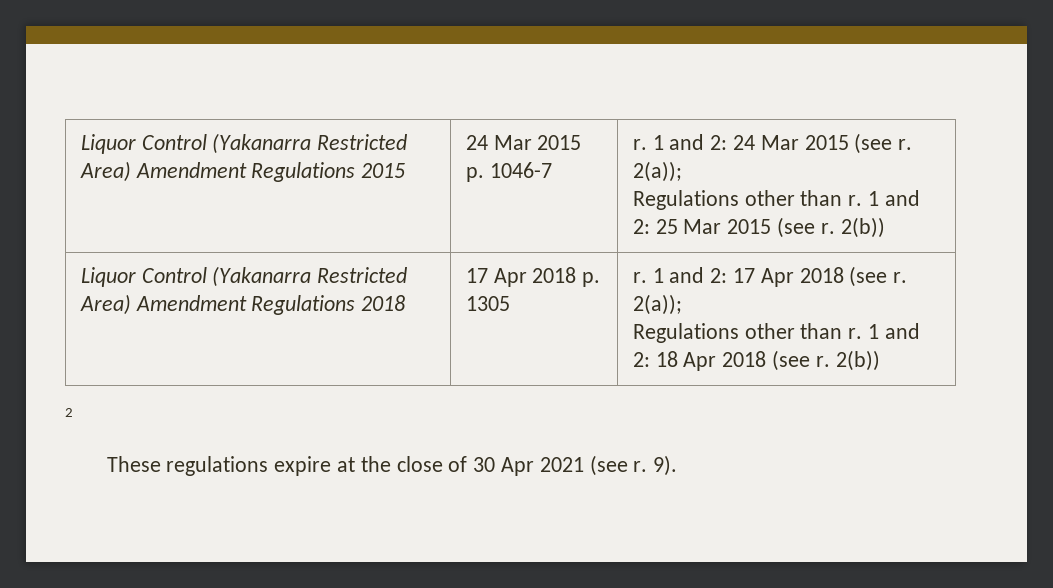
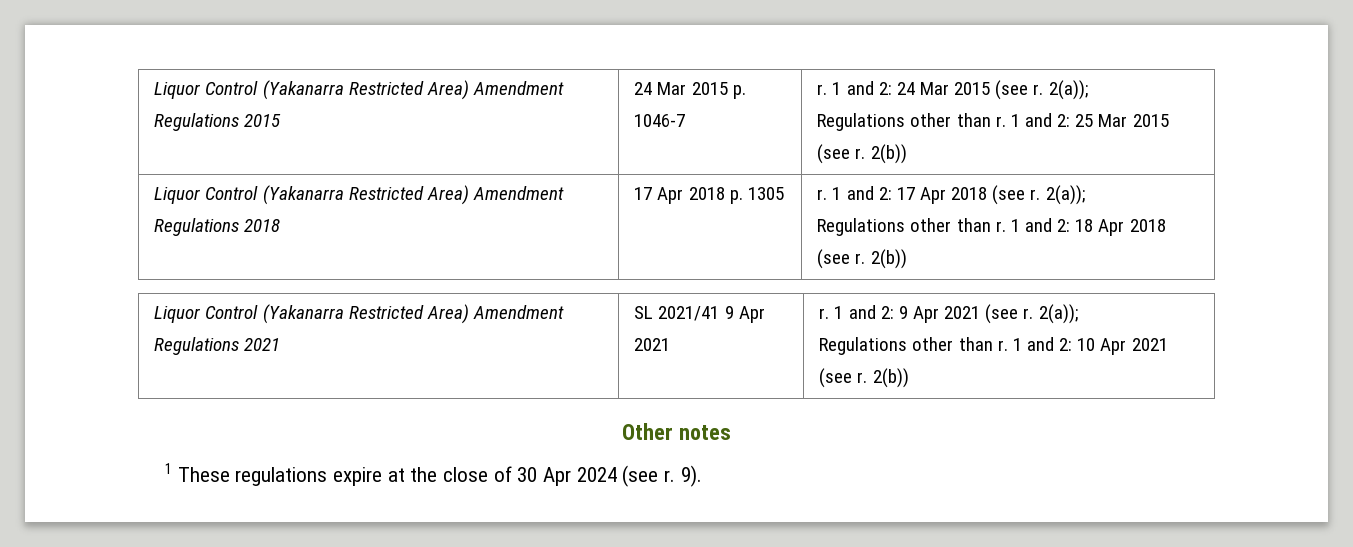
[65,408,73,417] // 2 // -> [154,304,564,324] [154,337,281,355] [634,306,765,323] [634,338,671,351] [819,304,1078,324] [819,337,1168,355] [819,368,909,388] [622,423,731,440] [165,463,173,474] // Liquor Control (Yakanarra Restricted Area) Amendment Regulations 2021 | SL 2021/41 9 Apr 2021 | r. 1 and 2: 9 Apr 2021 (see r. 2(a)); // Regulations other than r. 1 and 2: 10 Apr 2021 (see r. 2(b)) // Other notes // 1
[539,457,584,472] 2021 -> [576,467,617,482] 2024

